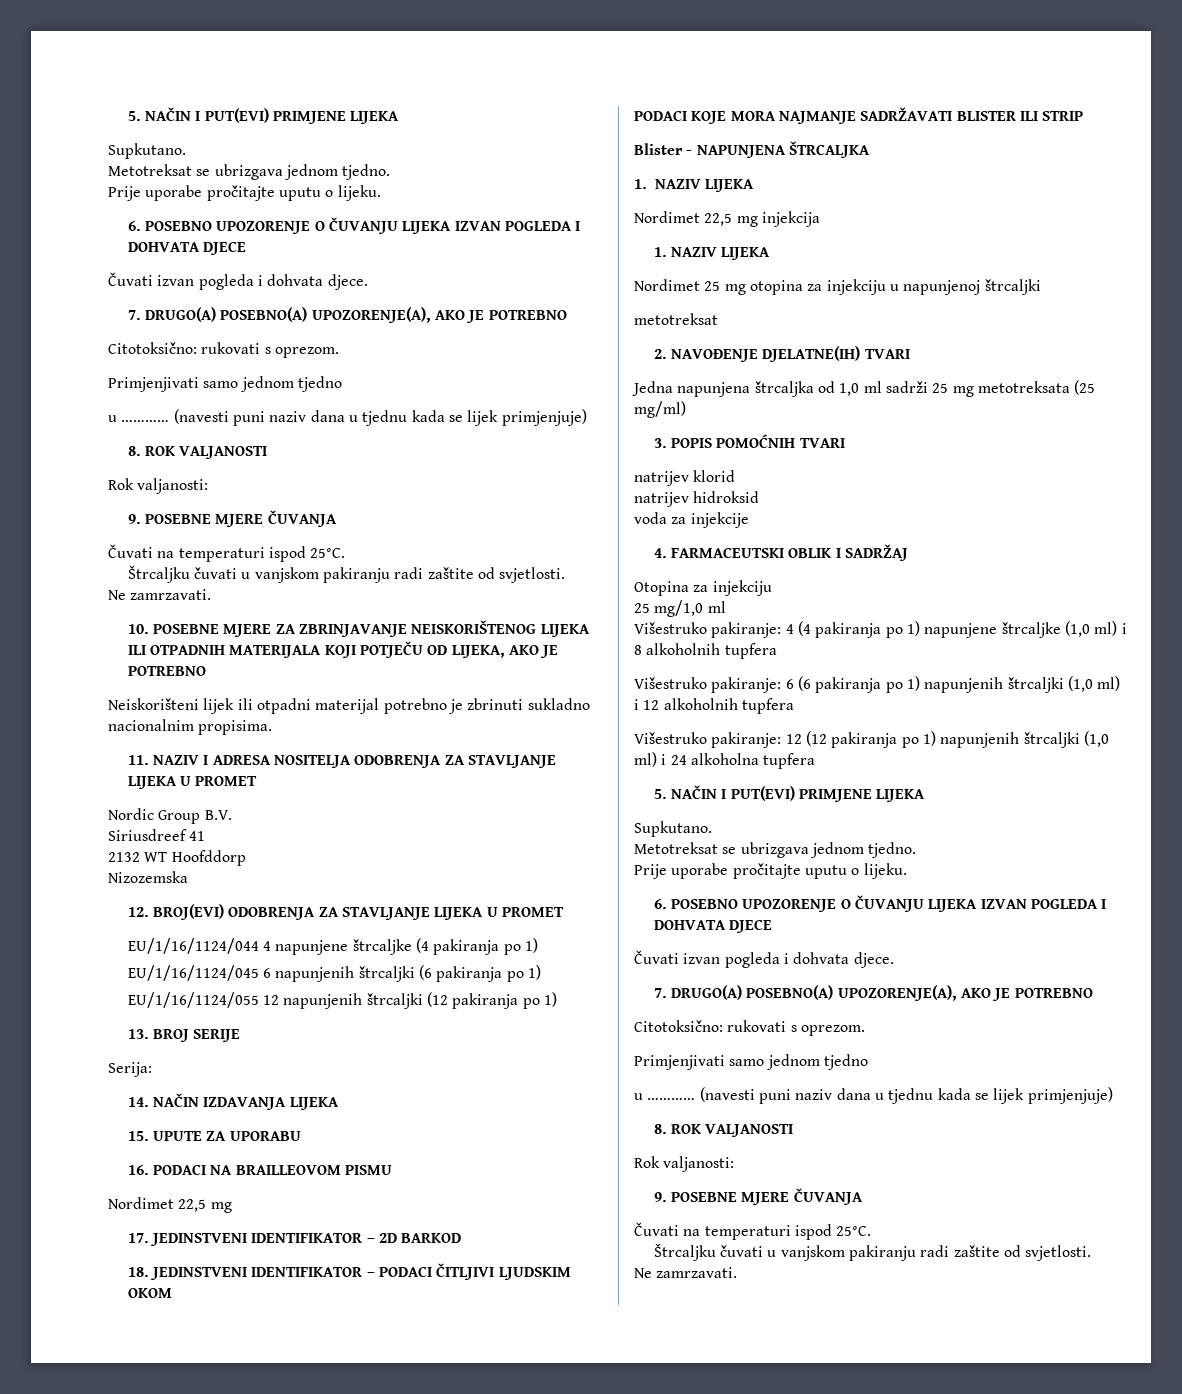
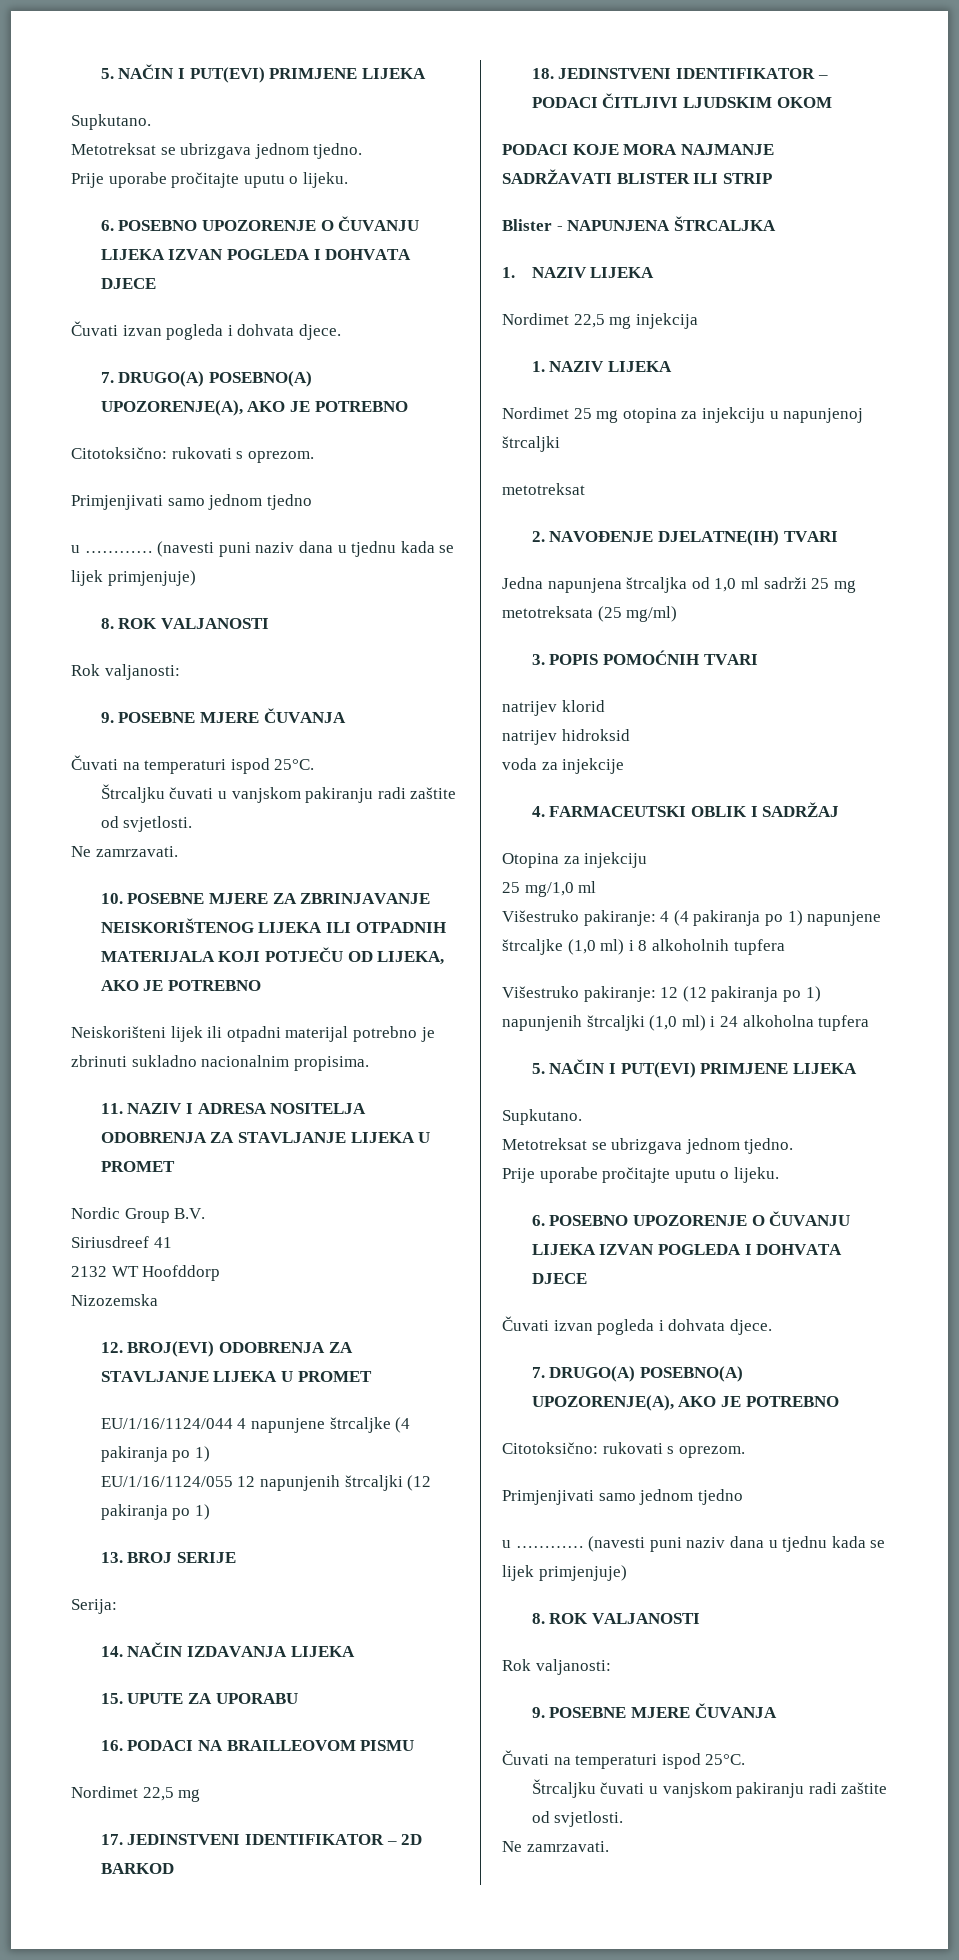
[127,965,541,982] // EU/1/16/1124/045 6 napunjenih štrcaljki (6 pakiranja po 1) -> (211, 1454) none
[634,676,1121,693] [634,698,794,714] // Višestruko pakiranje: 6 (6 pakiranja po 1) napunjenih štrcaljki (1,0 ml) i 12 alkoholnih tupfera -> (785, 947) none

